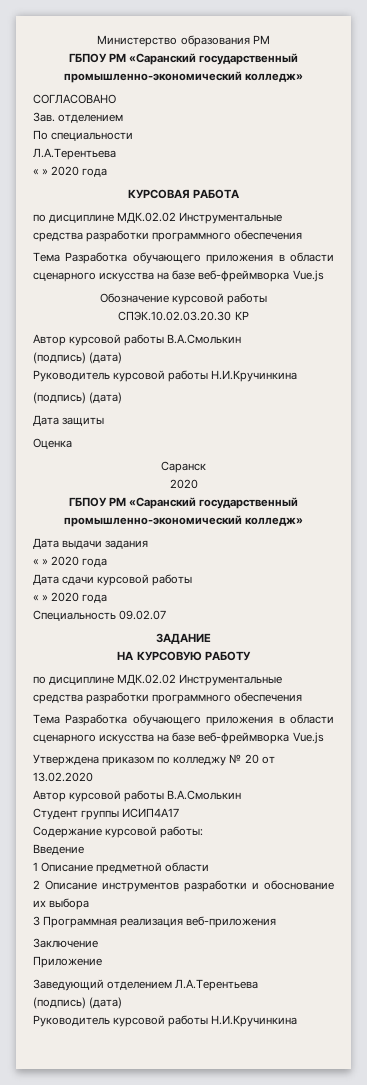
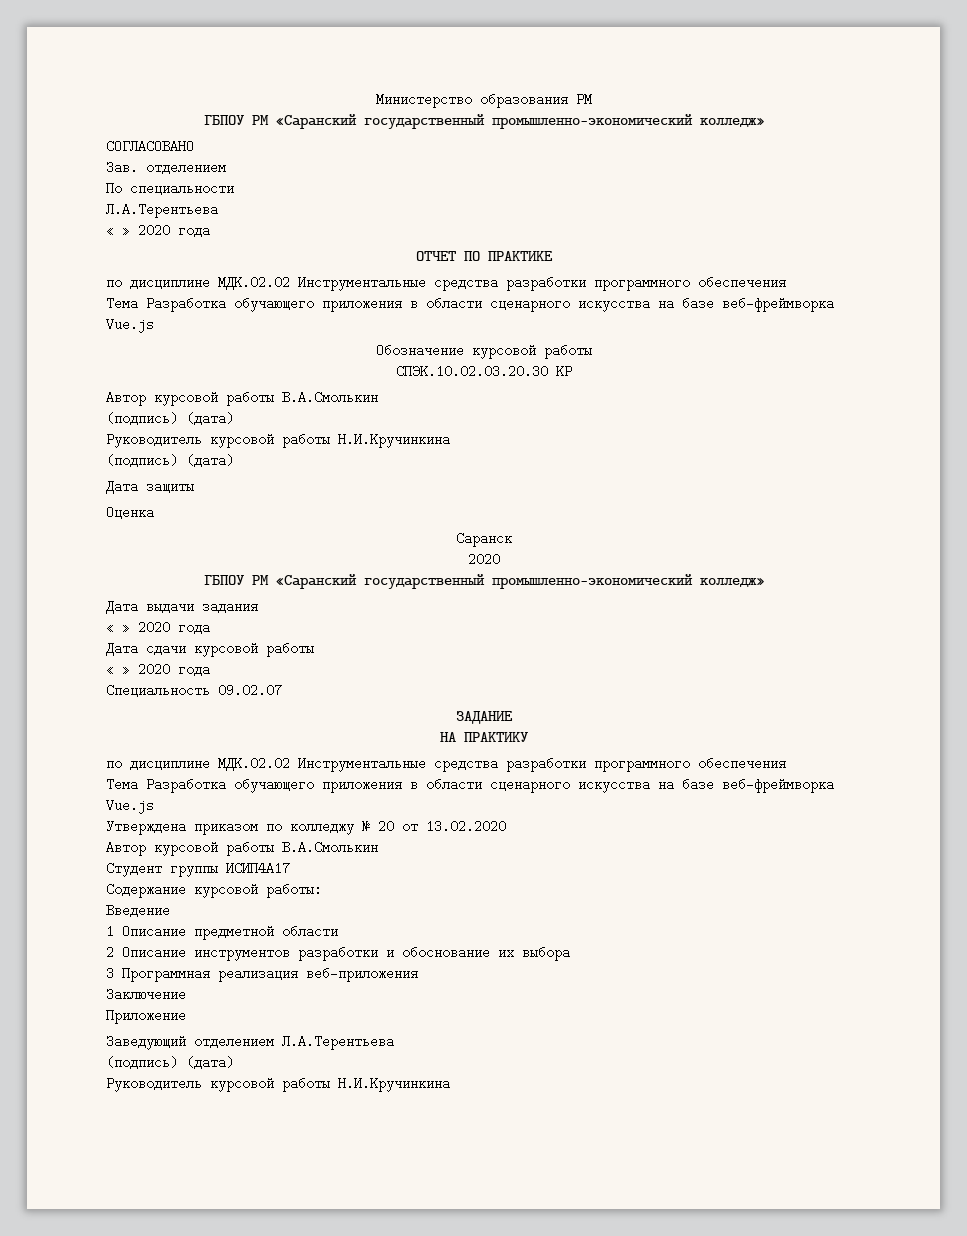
[127,189,241,199] КУРСОВАЯ РАБОТА -> [415,251,553,261] ОТЧЕТ ПО ПРАКТИКЕ
[136,651,251,661] КУРСОВУЮ РАБОТУ -> [463,732,529,742] ПРАКТИКУ

